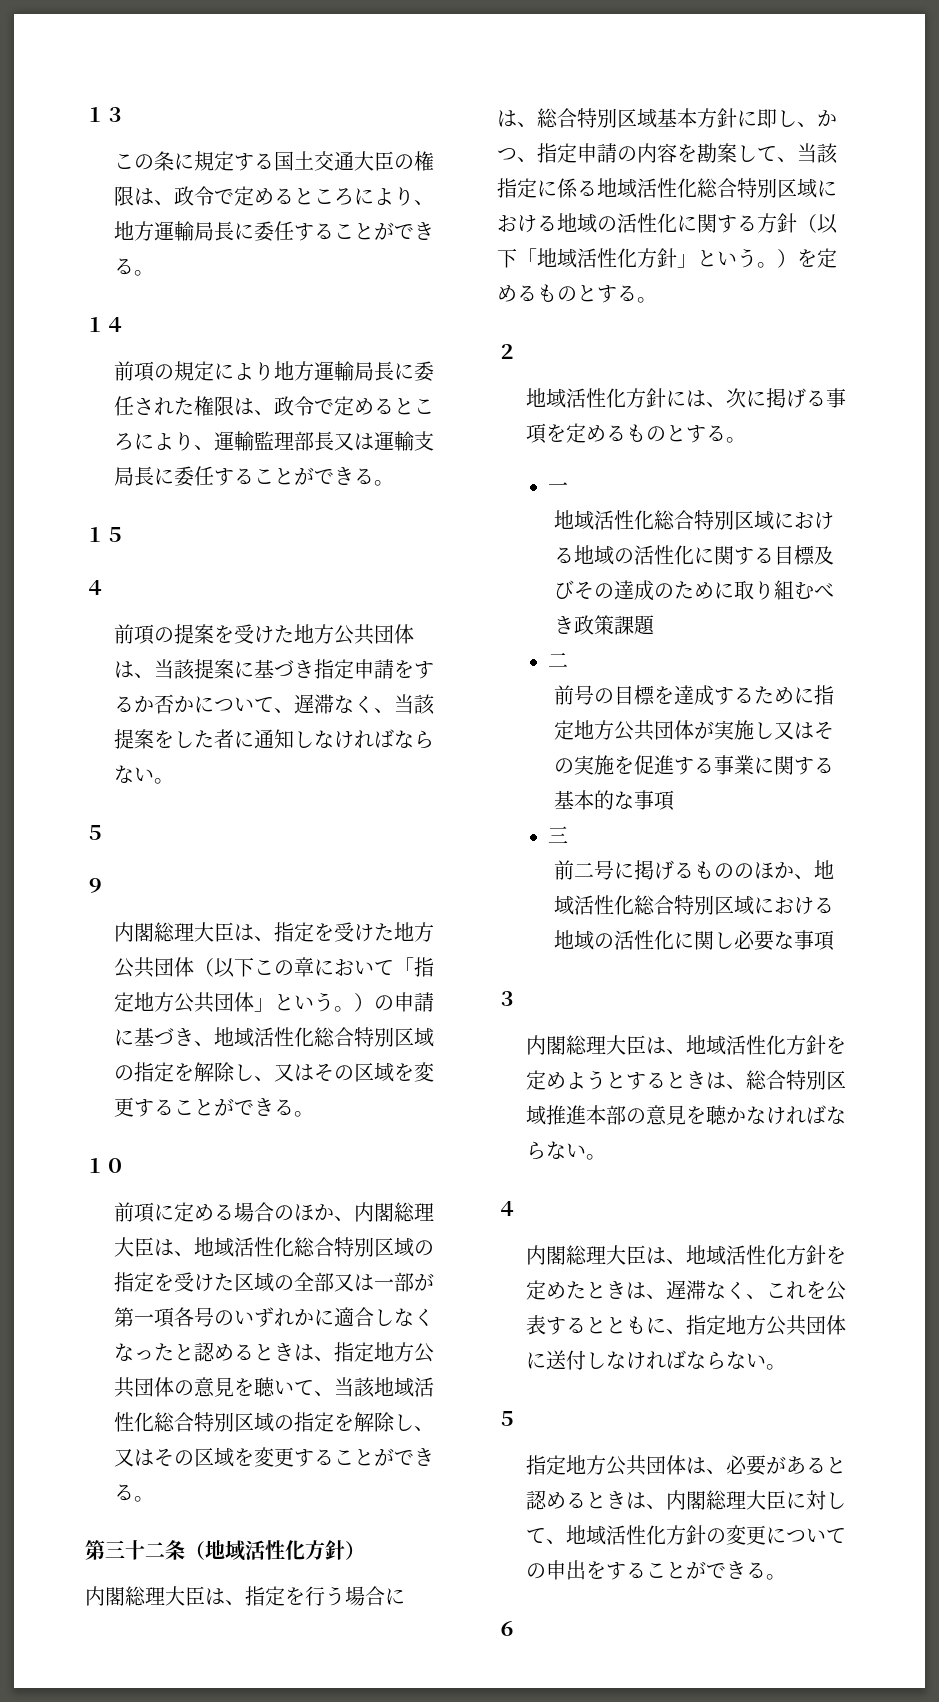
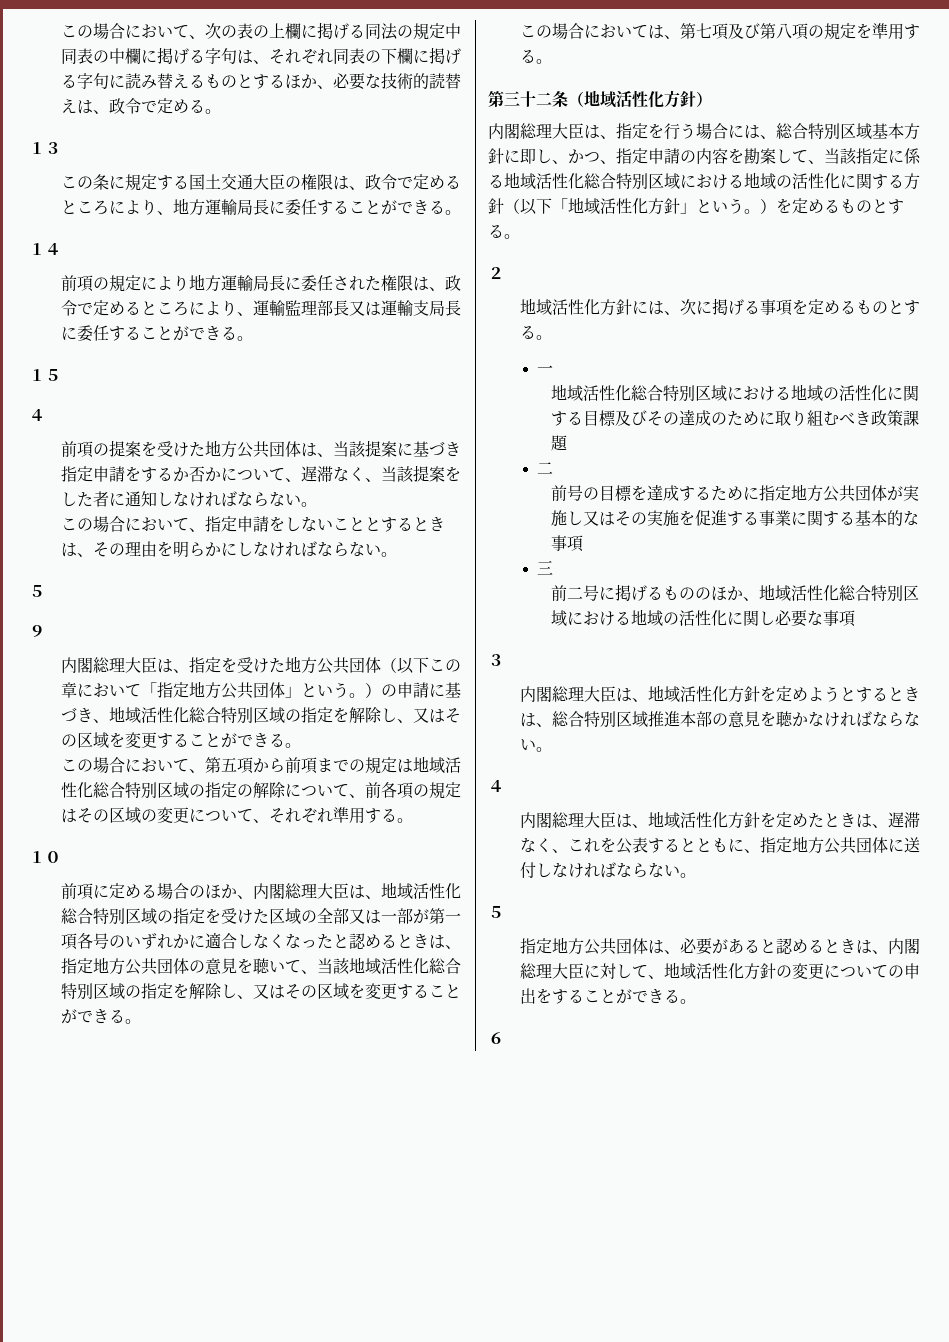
(85, 114) none -> [60,22,461,40] [60,47,461,64] [60,73,461,90] [60,98,221,114] この場合において、次の表の上欄に掲げる同法の規定中同表の中欄に掲げる字句は、それぞれ同表の下欄に掲げる字句に読み替えるものとするほか、必要な技術的読替えは、政令で定める。 //
(174, 781) none -> [60,516,445,532] [60,541,397,558] // この場合において、指定申請をしないこととするときは、その理由を明らかにしなければならない。
(314, 1114) none -> [60,756,461,774] [60,782,461,799] [60,807,413,824] // この場合において、第五項から前項までの規定は地域活性化総合特別区域の指定の解除について、前各項の規定はその区域の変更について、それぞれ準用する。
(154, 1499) none -> [519,23,920,40] [519,49,552,64] // この場合においては、第七項及び第八項の規定を準用する。

